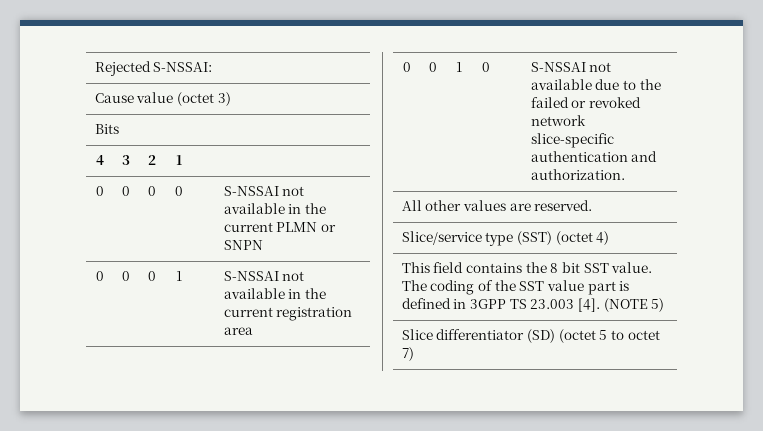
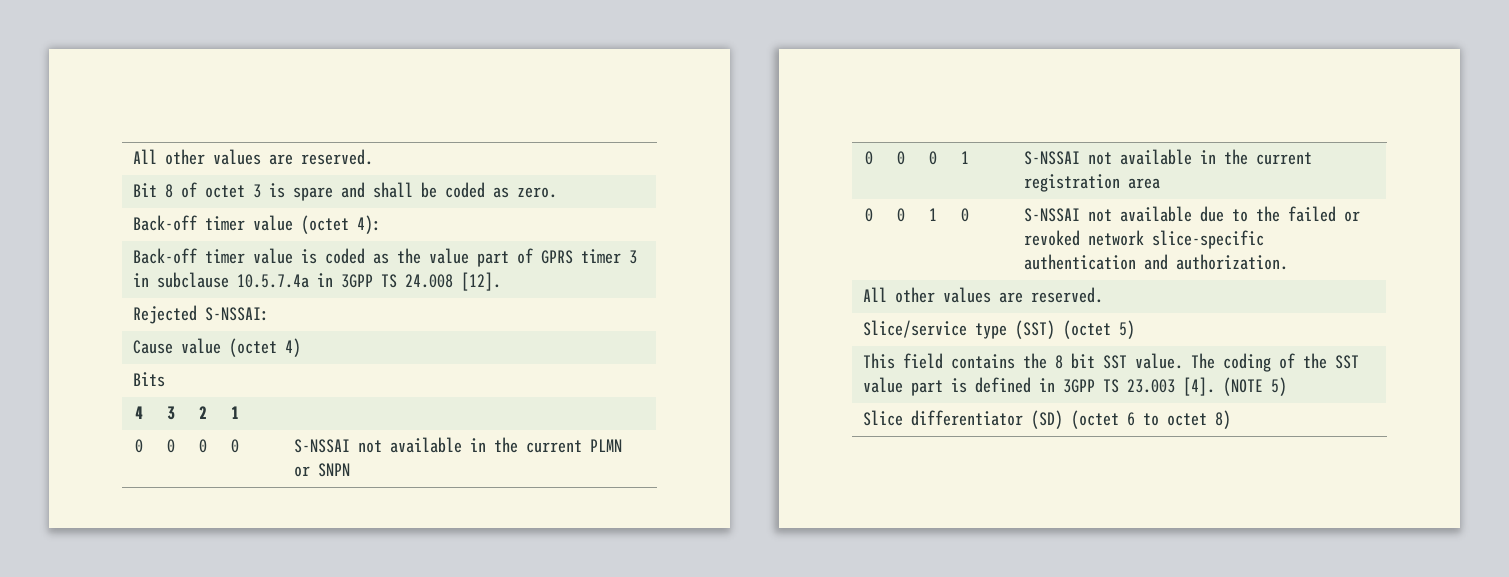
(94, 68) none -> [133,149,374,165] [133,182,558,201] [133,215,382,234] [133,248,638,267] [133,272,502,291] All other values are reserved. // Bit 8 of octet 3 is spare and shall be coded as zero. // Back-off timer value (octet 4): // Back-off timer value is coded as the value part of GPRS timer 3 in subclause 10.5.7.4a in 3GPP TS 24.008 [12]. //
[217,92,231,106] 3) -> [285,338,302,357] 4)
[596,231,610,245] 4) -> [1119,320,1136,339] 5)
[599,330,608,340] 5 -> [1127,412,1136,426] 6
[401,347,414,361] 7) -> [1215,410,1232,429] 8)

